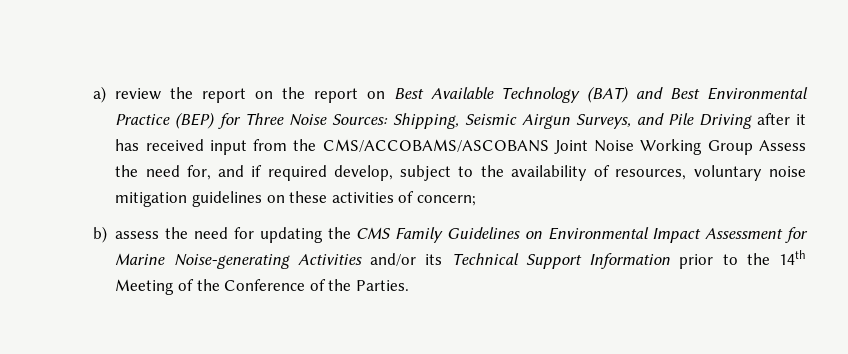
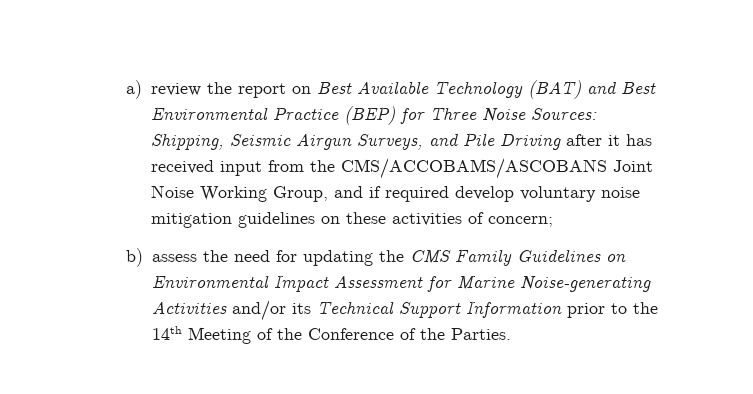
[281,87,385,103] the report on -> (312, 90) none
[707,140,806,155] [115,165,687,181] Group Assess the need for, and if required develop, subject to the availability of resources, -> [273,186,515,202] Group, and if required develop

